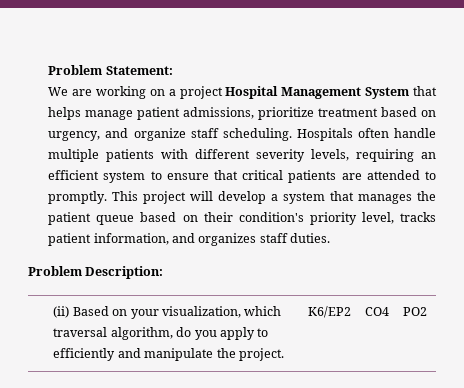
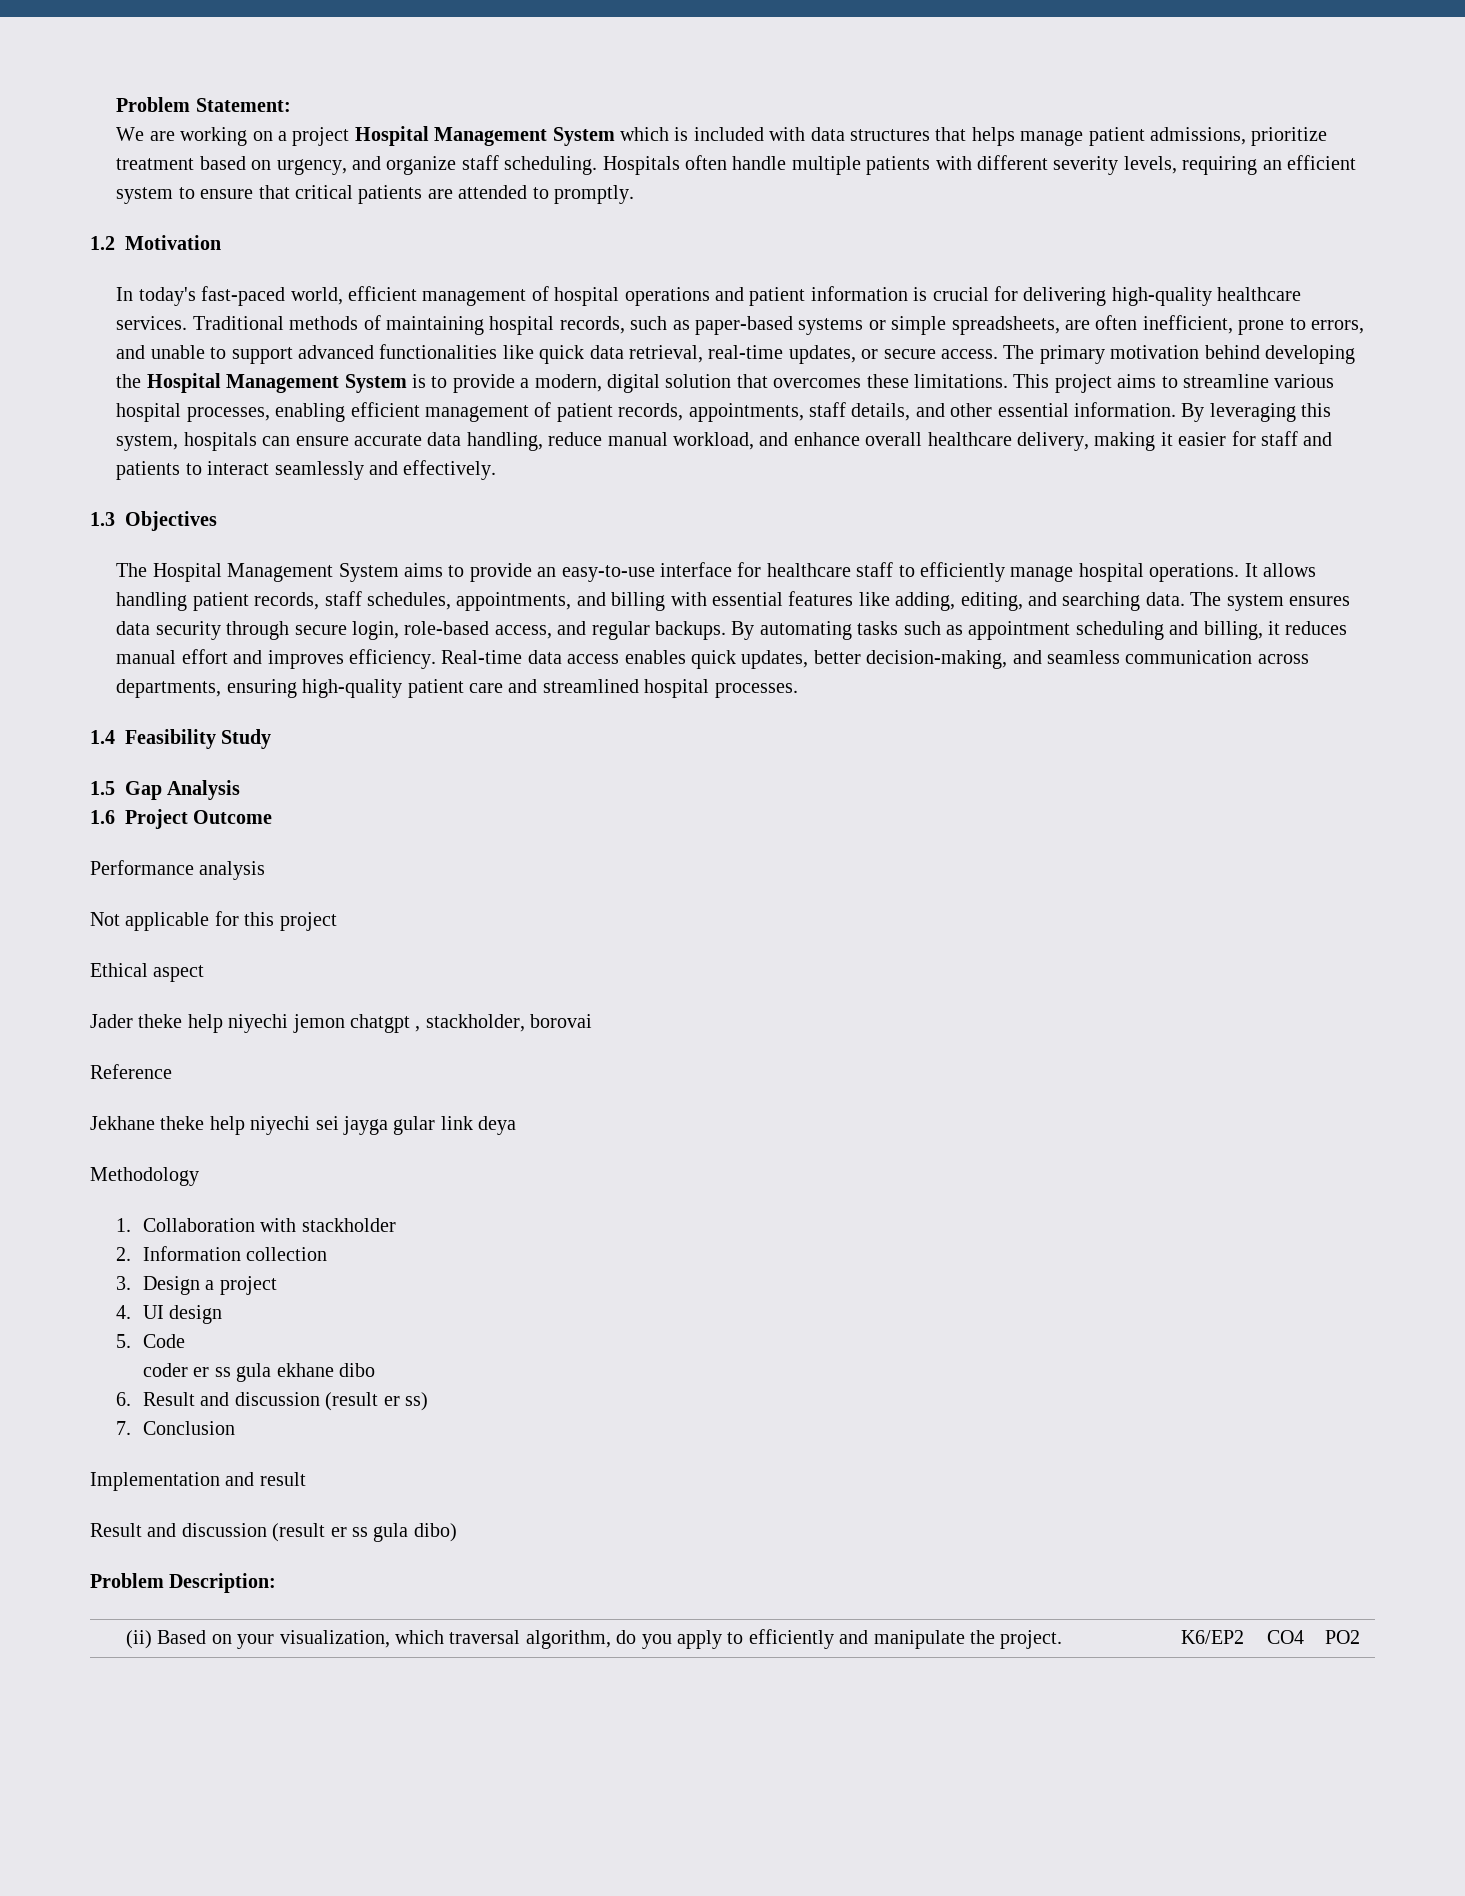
(410, 93) none -> [620,127,931,141] which is included with data structures
[112,191,437,204] [48,212,437,225] [48,233,331,246] This project will develop a system that manages the patient queue based on their condition's priority level, tracks patient information, and organizes staff duties. -> [90,235,221,250] [116,286,1302,306] [116,315,1365,335] [116,344,1356,364] [116,373,1335,393] [116,402,1332,422] [116,431,1333,451] [116,460,497,480] [90,511,217,531] [116,562,1317,582] [116,591,1351,611] [116,621,1348,640] [116,649,1309,669] [116,679,798,698] [90,729,272,749] [90,780,241,800] [90,809,273,829] [90,860,266,880] [90,911,337,931] [90,963,205,982] [90,1014,593,1033] [90,1064,172,1079] [90,1116,517,1135] [90,1167,199,1186] [116,1218,396,1232] [116,1246,328,1261] [116,1276,277,1295] [116,1305,223,1324] [116,1334,185,1348] [142,1363,375,1382] [116,1392,428,1411] [116,1421,235,1435] [90,1472,306,1491] [90,1523,457,1542] // 1.2 Motivation // In today's fast-paced world, efficient management of hospital operations and patient information is crucial for delivering high-quality healthcare services. Traditional methods of maintaining hospital records, such as paper-based systems or simple spreadsheets, are often inefficient, prone to errors, and unable to support advanced functionalities like quick data retrieval, real-time updates, or secure access. The primary motivation behind developing the Hospital Management System is to provide a modern, digital solution that overcomes these limitations. This project aims to streamline various hospital processes, enabling efficient management of patient records, appointments, staff details, and other essential information. By leveraging this system, hospitals can ensure accurate data handling, reduce manual workload, and enhance overall healthcare delivery, making it easier for staff and patients to interact seamlessly and effectively. // 1.3 Objectives // The Hospital Management System aims to provide an easy-to-use interface for healthcare staff to efficiently manage hospital operations. It allows handling patient records, staff schedules, appointments, and billing with essential features like adding, editing, and searching data. The system ensures data security through secure login, role-based access, and regular backups. By automating tasks such as appointment scheduling and billing, it reduces manual effort and improves efficiency. Real-time data access enables quick updates, better decision-making, and seamless communication across departments, ensuring high-quality patient care and streamlined hospital processes. // 1.4 Feasibility Study // 1.5 Gap Analysis // 1.6 Project Outcome // Performance analysis // Not applicable for this project // Ethical aspect // Jader theke help niyechi jemon chatgpt , stackholder, borovai // Reference // Jekhane theke help niyechi sei jayga gular link deya // Methodology // 1. Collaboration with stackholder // 2. Information collection // 3. Design a project // 4. UI design // 5. Code // coder er ss gula ekhane dibo // 6. Result and discussion (result er ss) // 7. Conclusion // Implementation and result // Result and discussion (result er ss gula dibo)

